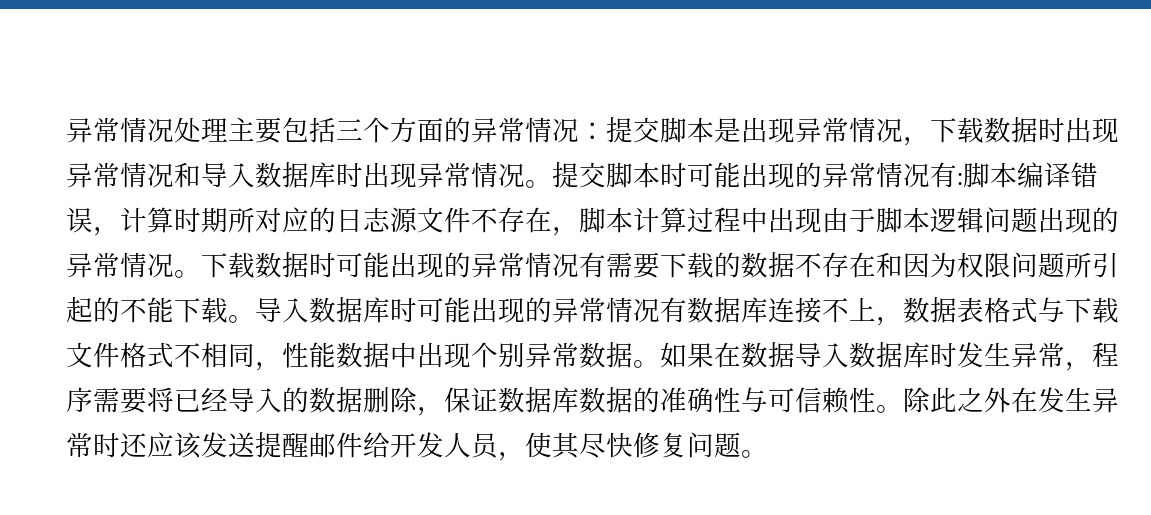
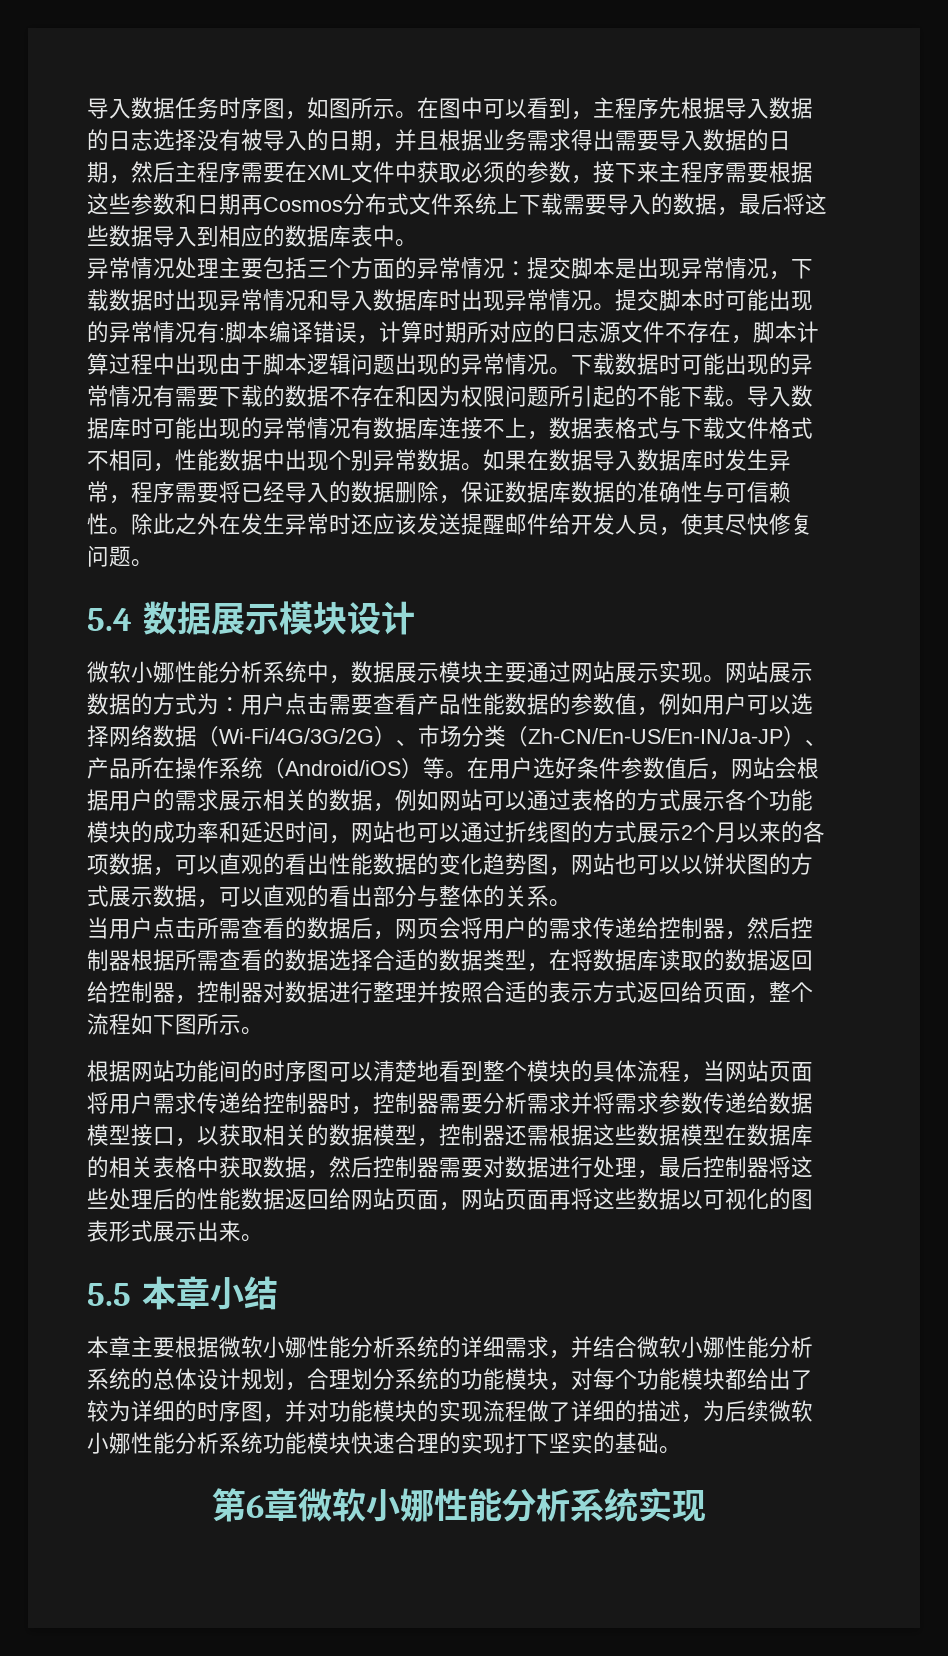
(66, 130) none -> [87,97,813,120] [87,129,791,152] [87,161,813,184] [87,193,827,216] [87,225,417,247] 导入数据任务时序图，如图所示。在图中可以看到，主程序先根据导入数据的日志选择没有被导入的日期，并且根据业务需求得出需要导入数据的日期，然后主程序需要在XML文件中获取必须的参数，接下来主程序需要根据这些参数和日期再Cosmos分布式文件系统上下载需要导入的数据，最后将这些数据导入到相应的数据库表中。 //
(768, 454) none -> [87,601,415,635] [87,661,813,684] [87,693,813,716] [87,725,827,747] [87,757,819,780] [87,789,813,812] [87,821,825,844] [87,853,813,876] [87,885,571,908] [87,917,813,940] [87,949,813,972] [87,981,813,1004] [87,1013,263,1035] [87,1060,813,1083] [87,1092,813,1115] [87,1124,813,1147] [87,1156,813,1179] [87,1188,813,1211] [87,1220,263,1242] [87,1276,278,1310] [87,1336,813,1359] [87,1368,813,1391] [87,1400,813,1423] [87,1432,681,1454] [212,1488,706,1522] // 5.4数据展示模块设计 // 微软小娜性能分析系统中，数据展示模块主要通过网站展示实现。网站展示数据的方式为：用户点击需要查看产品性能数据的参数值，例如用户可以选择网络数据（Wi-Fi/4G/3G/2G）、市场分类（Zh-CN/En-US/En-IN/Ja-JP）、产品所在操作系统（Android/iOS）等。在用户选好条件参数值后，网站会根据用户的需求展示相关的数据，例如网站可以通过表格的方式展示各个功能模块的成功率和延迟时间，网站也可以通过折线图的方式展示2个月以来的各项数据，可以直观的看出性能数据的变化趋势图，网站也可以以饼状图的方式展示数据，可以直观的看出部分与整体的关系。 // 当用户点击所需查看的数据后，网页会将用户的需求传递给控制器，然后控制器根据所需查看的数据选择合适的数据类型，在将数据库读取的数据返回给控制器，控制器对数据进行整理并按照合适的表示方式返回给页面，整个流程如下图所示。 // 根据网站功能间的时序图可以清楚地看到整个模块的具体流程，当网站页面将用户需求传递给控制器时，控制器需要分析需求并将需求参数传递给数据模型接口，以获取相关的数据模型，控制器还需根据这些数据模型在数据库的相关表格中获取数据，然后控制器需要对数据进行处理，最后控制器将这些处理后的性能数据返回给网站页面，网站页面再将这些数据以可视化的图表形式展示出来。 // 5.5本章小结 // 本章主要根据微软小娜性能分析系统的详细需求，并结合微软小娜性能分析系统的总体设计规划，合理划分系统的功能模块，对每个功能模块都给出了较为详细的时序图，并对功能模块的实现流程做了详细的描述，为后续微软小娜性能分析系统功能模块快速合理的实现打下坚实的基础。 // 第6章微软小娜性能分析系统实现

